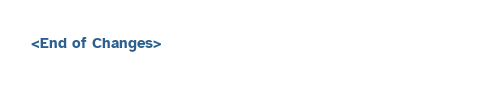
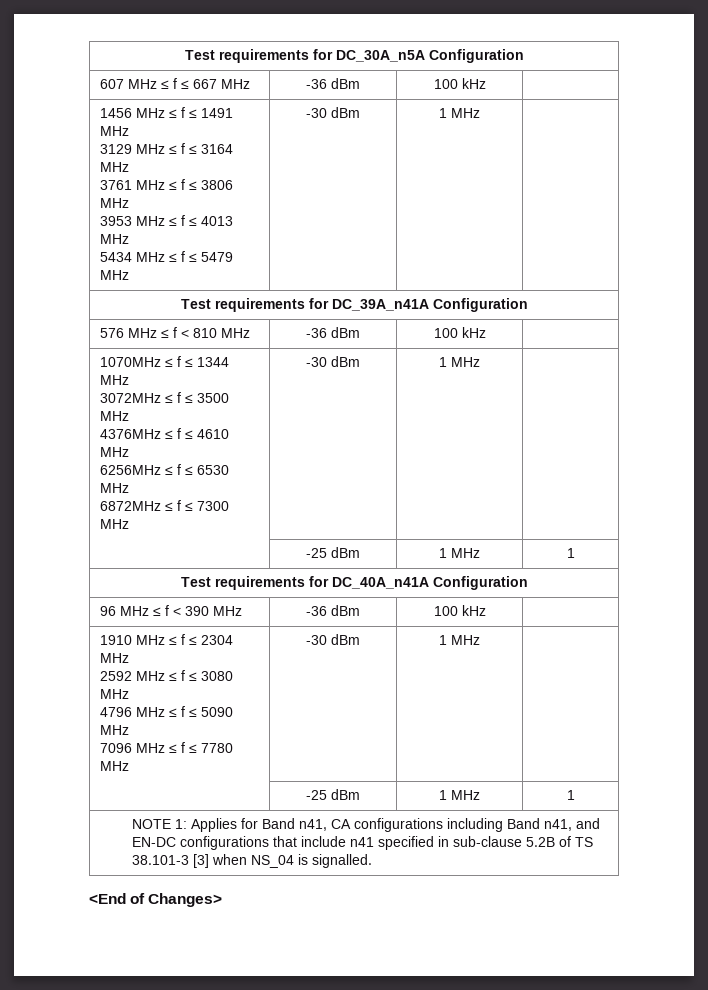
(31, 43) none -> [184,49,524,63] [99,78,250,89] [306,78,360,89] [433,78,486,89] [99,107,233,118] [99,126,129,136] [99,143,233,154] [99,162,129,172] [99,179,233,190] [99,198,129,208] [99,215,233,226] [99,234,129,244] [99,251,233,262] [99,270,129,280] [306,107,360,118] [439,108,480,118] [180,298,528,312] [99,327,250,338] [306,327,360,338] [433,327,486,338] [99,356,229,367] [99,375,129,385] [99,392,229,403] [99,411,129,421] [99,428,229,439] [99,447,129,457] [99,464,229,475] [99,483,129,493] [99,500,229,511] [99,519,129,529] [306,356,360,367] [439,357,480,367] [306,547,360,558] [439,548,480,558] [566,548,575,558] [180,576,528,590] [99,605,242,616] [306,605,360,616] [433,605,486,616] [99,634,233,645] [99,653,129,663] [99,670,233,681] [99,689,129,699] [99,706,233,717] [99,725,129,735] [99,742,233,753] [99,761,129,771] [306,634,360,645] [439,635,480,645] [306,789,360,800] [439,790,480,800] [566,790,575,800] [131,818,600,832] [131,836,593,850] [131,854,372,868] Test requirements for DC_30A_n5A Configuration // 607 MHz ≤ f ≤ 667 MHz | -36 dBm | 100 kHz | // 1456 MHz ≤ f ≤ 1491 MHz // 3129 MHz ≤ f ≤ 3164 MHz // 3761 MHz ≤ f ≤ 3806 MHz // 3953 MHz ≤ f ≤ 4013 MHz // 5434 MHz ≤ f ≤ 5479 MHz | -30 dBm | 1 MHz | // Test requirements for DC_39A_n41A Configuration // 576 MHz ≤ f < 810 MHz | -36 dBm | 100 kHz | // 1070MHz ≤ f ≤ 1344 MHz // 3072MHz ≤ f ≤ 3500 MHz // 4376MHz ≤ f ≤ 4610 MHz // 6256MHz ≤ f ≤ 6530 MHz // 6872MHz ≤ f ≤ 7300 MHz | -30 dBm | 1 MHz | // | -25 dBm | 1 MHz | 1 // Test requirements for DC_40A_n41A Configuration // 96 MHz ≤ f < 390 MHz | -36 dBm | 100 kHz | // 1910 MHz ≤ f ≤ 2304 MHz // 2592 MHz ≤ f ≤ 3080 MHz // 4796 MHz ≤ f ≤ 5090 MHz // 7096 MHz ≤ f ≤ 7780 MHz | -30 dBm | 1 MHz | // | -25 dBm | 1 MHz | 1 // NOTE 1: Applies for Band n41, CA configurations including Band n41, and EN-DC configurations that include n41 specified in sub-clause 5.2B of TS 38.101-3 [3] when NS_04 is signalled. //

